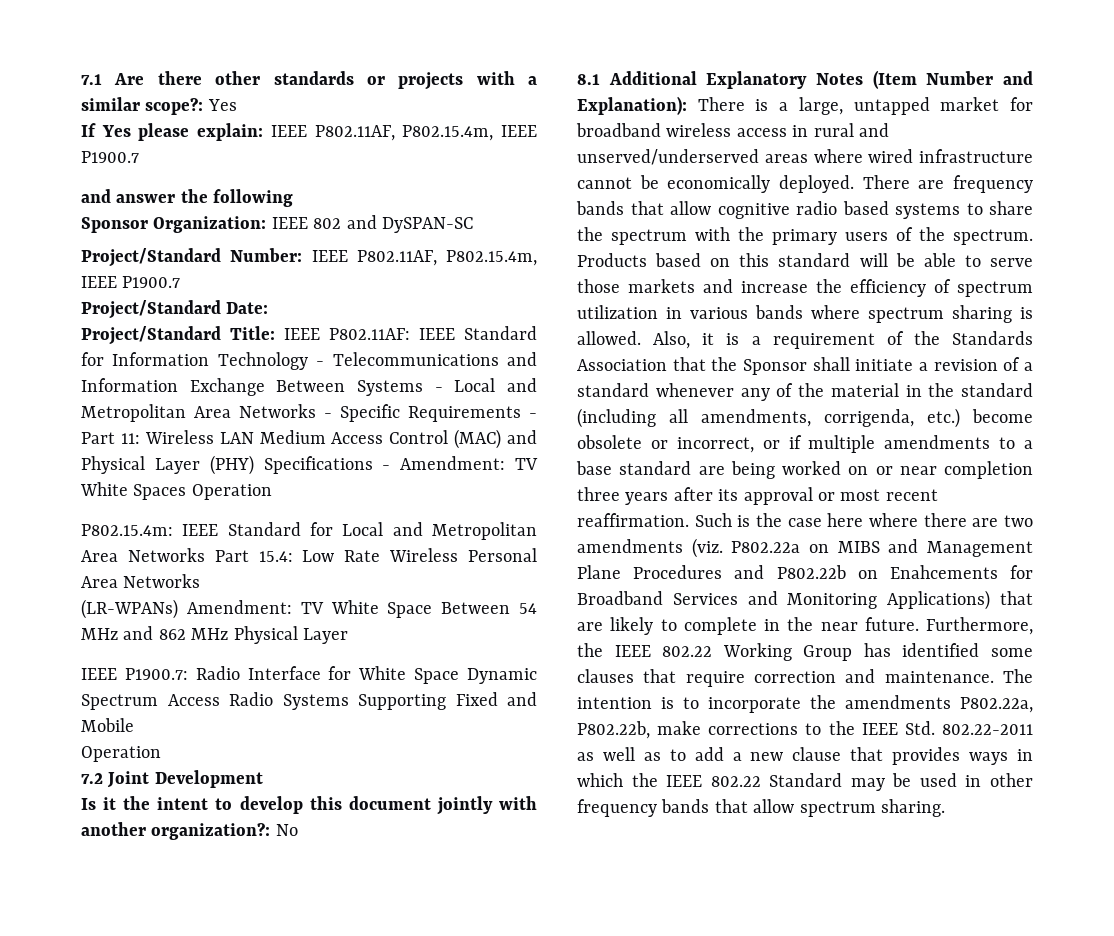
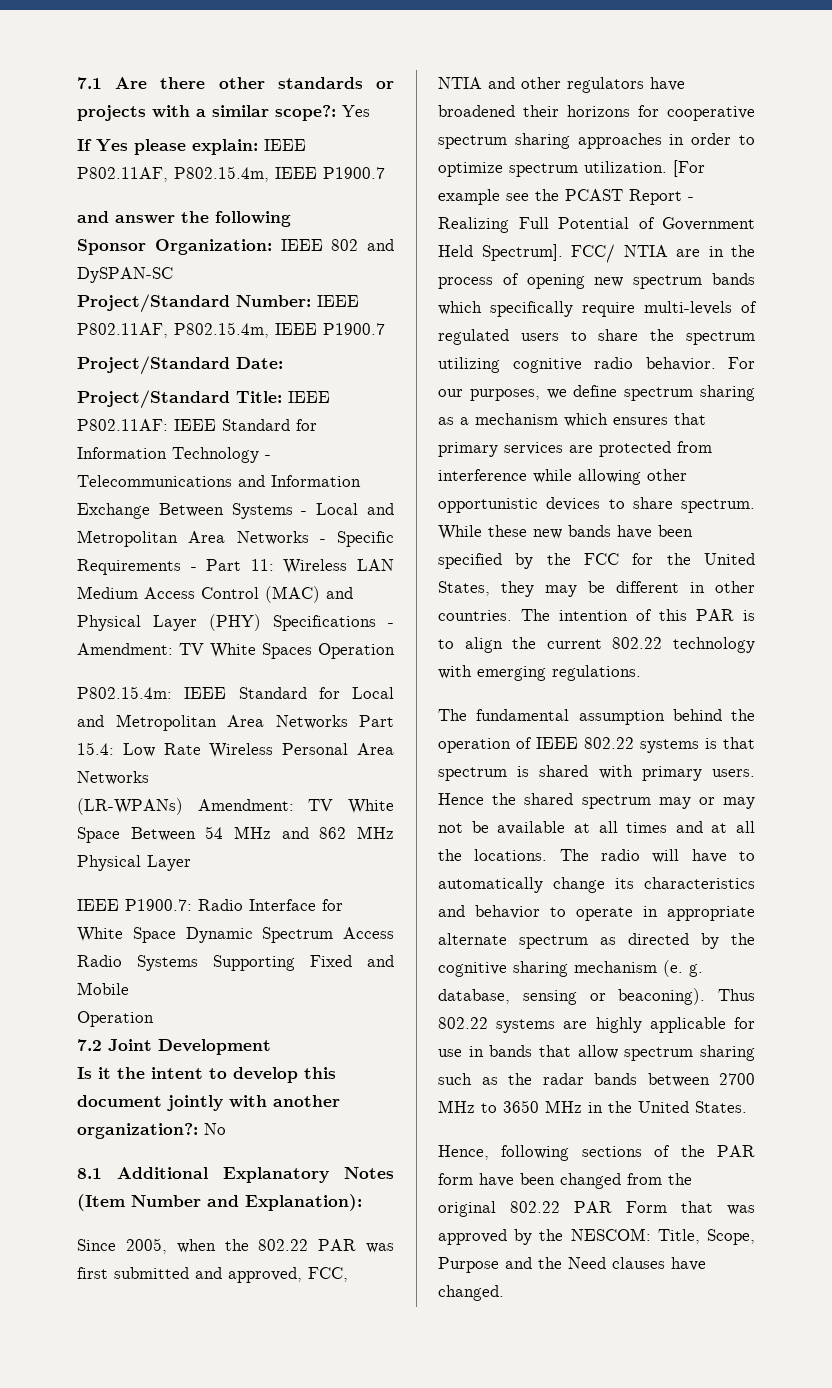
[697,97,1033,115] [576,123,889,137] [577,149,1033,165] [577,175,1033,193] [576,201,1033,219] [577,227,1033,245] [577,253,1033,267] [577,279,1033,297] [577,305,1033,323] [577,331,1033,349] [577,357,1033,375] [577,383,1033,401] [577,408,1033,428] [577,435,1033,453] [576,461,1033,479] [577,487,938,505] [577,513,1033,527] [577,538,1033,558] [577,565,1033,579] [577,590,1033,610] [577,617,1033,635] [577,643,1033,661] [577,669,1033,687] [577,695,1033,713] [577,721,1033,739] [577,747,1033,765] [577,773,1033,791] [577,799,945,817] There is a large, untapped market for broadband wireless access in rural and unserved/underserved areas where wired infrastructure cannot be economically deployed. There are frequency bands that allow cognitive radio based systems to share the spectrum with the primary users of the spectrum. Products based on this standard will be able to serve those markets and increase the efficiency of spectrum utilization in various bands where spectrum sharing is allowed. Also, it is a requirement of the Standards Association that the Sponsor shall initiate a revision of a standard whenever any of the material in the standard (including all amendments, corrigenda, etc.) become obsolete or incorrect, or if multiple amendments to a base standard are being worked on or near completion three years after its approval or most recent reaffirmation. Such is the case here where there are two amendments (viz. P802.22a on MIBS and Management Plane Procedures and P802.22b on Enahcements for Broadband Services and Monitoring Applications) that are likely to complete in the near future. Furthermore, the IEEE 802.22 Working Group has identified some clauses that require correction and maintenance. The intention is to incorporate the amendments P802.22a, P802.22b, make corrections to the IEEE Std. 802.22-2011 as well as to add a new clause that provides ways in which the IEEE 802.22 Standard may be used in other frequency bands that allow spectrum sharing. -> [77,1238,395,1254] [77,1267,348,1283] [438,77,685,93] [438,105,755,121] [438,133,755,149] [438,160,705,177] [438,189,694,205] [438,217,755,233] [438,244,755,263] [438,273,755,289] [438,301,757,317] [438,329,755,345] [438,357,755,373] [438,385,755,401] [438,413,706,427] [438,441,712,457] [438,469,687,485] [438,497,755,513] [438,525,693,540] [438,553,755,569] [438,581,755,597] [438,609,755,621] [438,637,755,653] [438,665,641,681] [438,709,755,725] [438,737,755,753] [438,765,755,781] [438,793,755,809] [438,821,755,835] [438,849,755,863] [438,877,755,893] [438,905,755,921] [438,933,755,949] [438,960,703,977] [438,988,755,1005] [438,1017,755,1033] [438,1045,755,1061] [438,1073,755,1087] [438,1100,747,1113] [438,1145,755,1161] [438,1173,692,1189] [438,1201,755,1217] [438,1228,755,1245] [438,1257,706,1273] [438,1285,504,1301] // Since 2005, when the 802.22 PAR was first submitted and approved, FCC, NTIA and other regulators have broadened their horizons for cooperative spectrum sharing approaches in order to optimize spectrum utilization. [For example see the PCAST Report - Realizing Full Potential of Government Held Spectrum]. FCC/ NTIA are in the process of opening new spectrum bands which specifically require multi-levels of regulated users to share the spectrum utilizing cognitive radio behavior. For our purposes, we define spectrum sharing as a mechanism which ensures that primary services are protected from interference while allowing other opportunistic devices to share spectrum. While these new bands have been specified by the FCC for the United States, they may be different in other countries. The intention of this PAR is to align the current 802.22 technology with emerging regulations. // The fundamental assumption behind the operation of IEEE 802.22 systems is that spectrum is shared with primary users. Hence the shared spectrum may or may not be available at all times and at all the locations. The radio will have to automatically change its characteristics and behavior to operate in appropriate alternate spectrum as directed by the cognitive sharing mechanism (e. g. database, sensing or beaconing). Thus 802.22 systems are highly applicable for use in bands that allow spectrum sharing such as the radar bands between 2700 MHz to 3650 MHz in the United States. // Hence, following sections of the PAR form have been changed from the original 802.22 PAR Form that was approved by the NESCOM: Title, Scope, Purpose and the Need clauses have changed.

